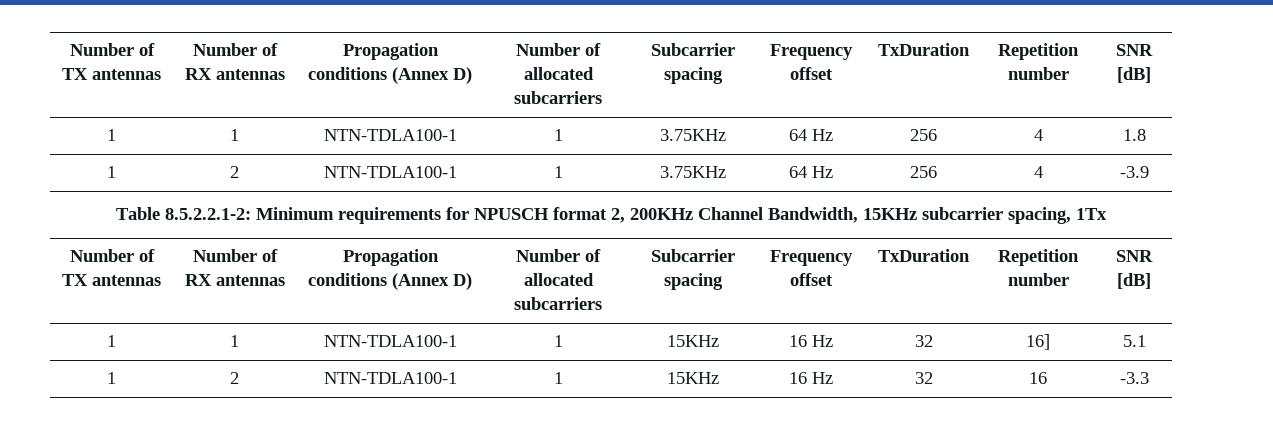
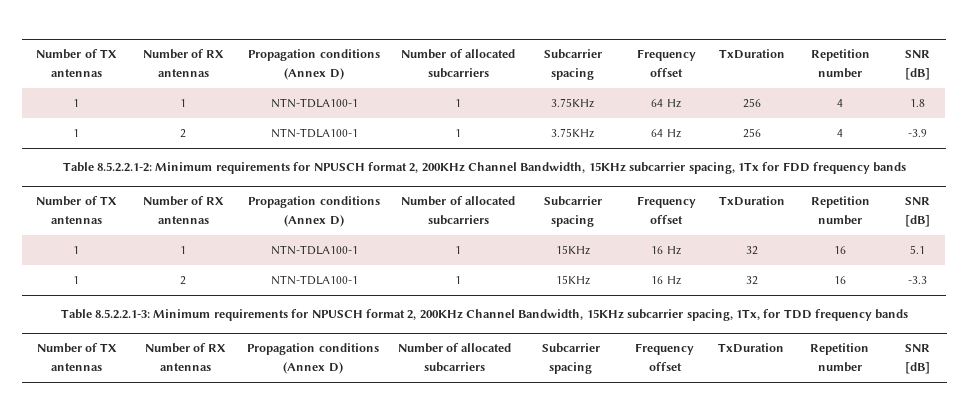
(1107, 214) none -> [762,162,907,174] for FDD frequency bands
[1026,334,1050,350] 16] -> [834,246,846,254] 16
(1149, 378) none -> [60,309,909,321] [36,343,118,353] [51,363,102,371] [144,343,227,353] [159,363,211,371] [247,343,379,355] [283,362,343,374] [397,343,512,353] [424,362,485,372] [541,343,600,353] [549,362,592,374] [635,343,694,355] [648,362,682,371] [717,343,784,353] [810,343,869,355] [817,362,862,372] [905,344,930,352] [905,362,930,374] // Table 8.5.2.2.1-3: Minimum requirements for NPUSCH format 2, 200KHz Channel Bandwidth, 15KHz subcarrier spacing, 1Tx, for TDD frequency bands // Number of TX antennas | Number of RX antennas | Propagation conditions (Annex D) | Number of allocated subcarriers | Subcarrier spacing | Frequency offset | TxDuration | Repetition number | SNR [dB]

